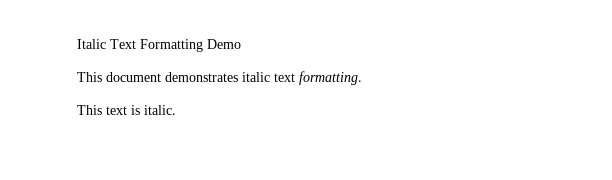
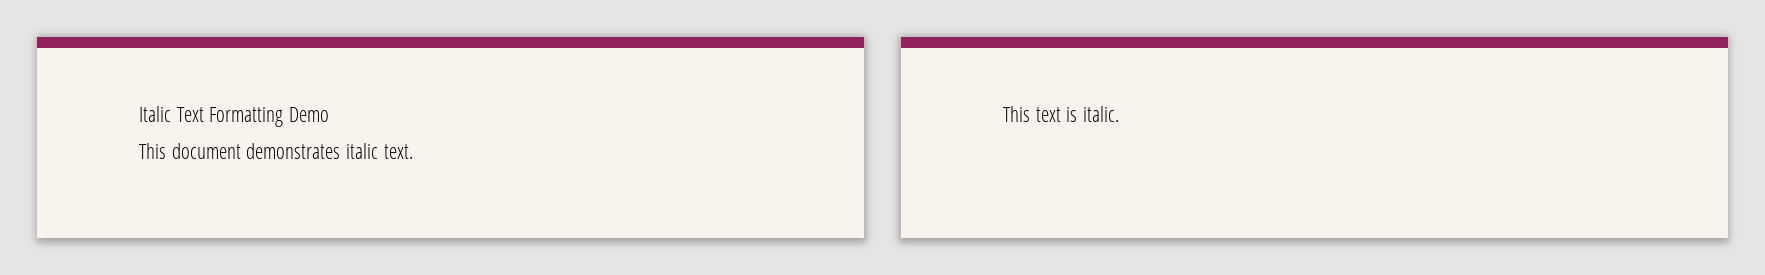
[274,71,362,85] text formatting. -> [383,144,413,159] text.

